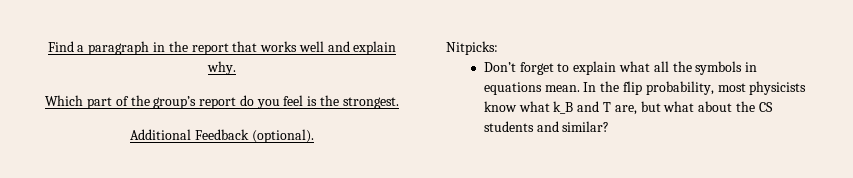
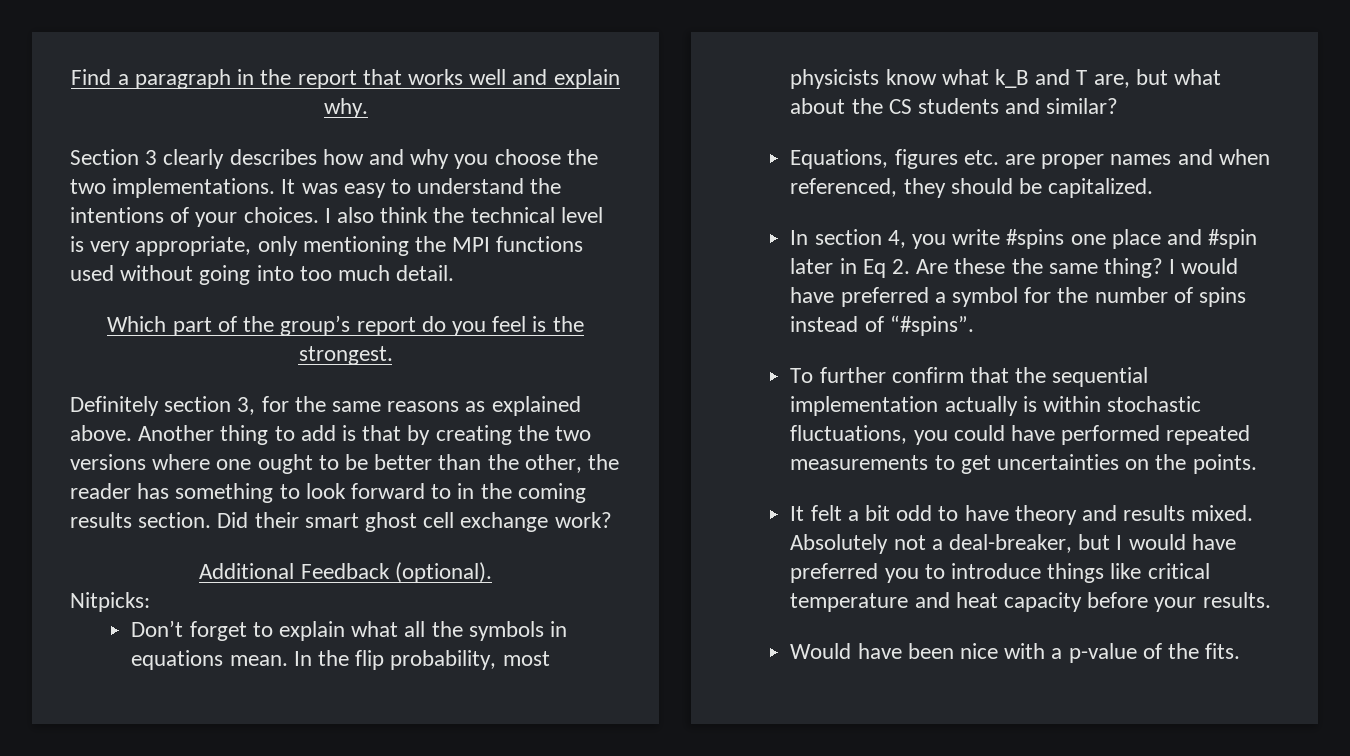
(236, 68) none -> [70,149,598,169] [70,178,562,198] [70,207,603,227] [70,236,584,256] [70,265,455,285] // Section 3 clearly describes how and why you choose the two implementations. It was easy to understand the intentions of your choices. I also think the technical level is very appropriate, only mentioning the MPI functions used without going into too much detail.
(399, 103) none -> [70,396,581,416] [70,425,592,445] [70,454,620,474] [70,483,586,503] [70,512,612,532] // Definitely section 3, for the same reasons as explained above. Another thing to add is that by creating the two versions where one ought to be better than the other, the reader has something to look forward to in the coming results section. Did their smart ghost cell exchange work?
(610, 126) none -> [790,149,1270,169] [790,178,1154,198] [790,229,1258,249] [790,258,1239,278] [790,287,1247,307] [790,315,974,336] [790,367,1149,387] [790,396,1202,416] [790,425,1251,445] [790,454,1257,474] [790,505,1254,525] [790,534,1236,554] [790,563,1210,583] [790,592,1271,612] [790,643,1241,663] // Equations, figures etc. are proper names and when referenced, they should be capitalized. // In section 4, you write #spins one place and #spin later in Eq 2. Are these the same thing? I would have preferred a symbol for the number of spins instead of “#spins”. // To further confirm that the sequential implementation actually is within stochastic fluctuations, you could have performed repeated measurements to get uncertainties on the points. // It felt a bit odd to have theory and results mixed. Absolutely not a deal-breaker, but I would have preferred you to introduce things like critical temperature and heat capacity before your results. // Would have been nice with a p-value of the fits.

